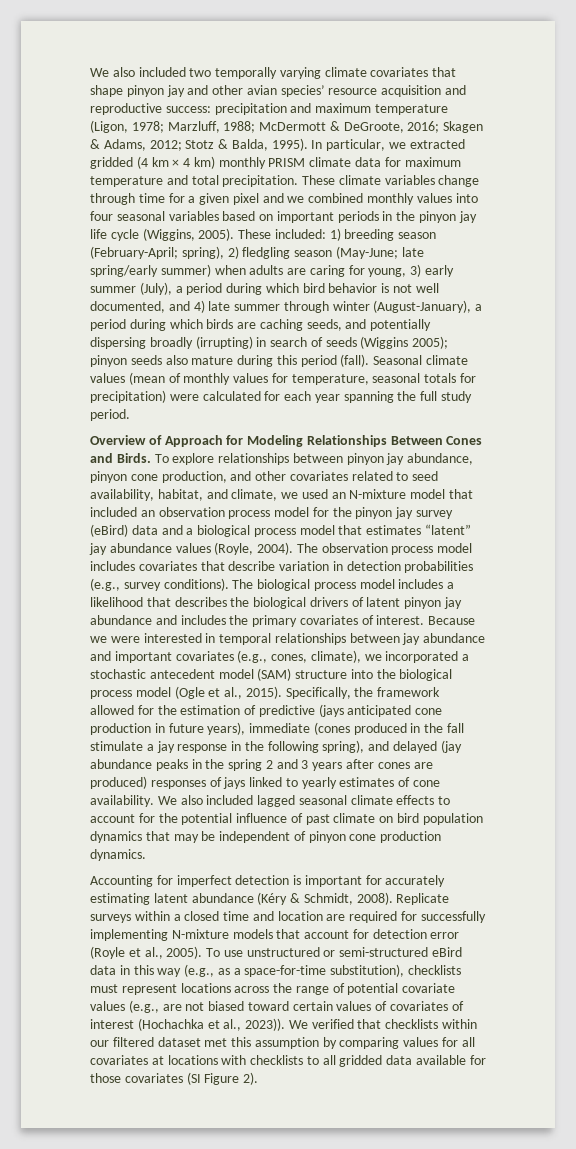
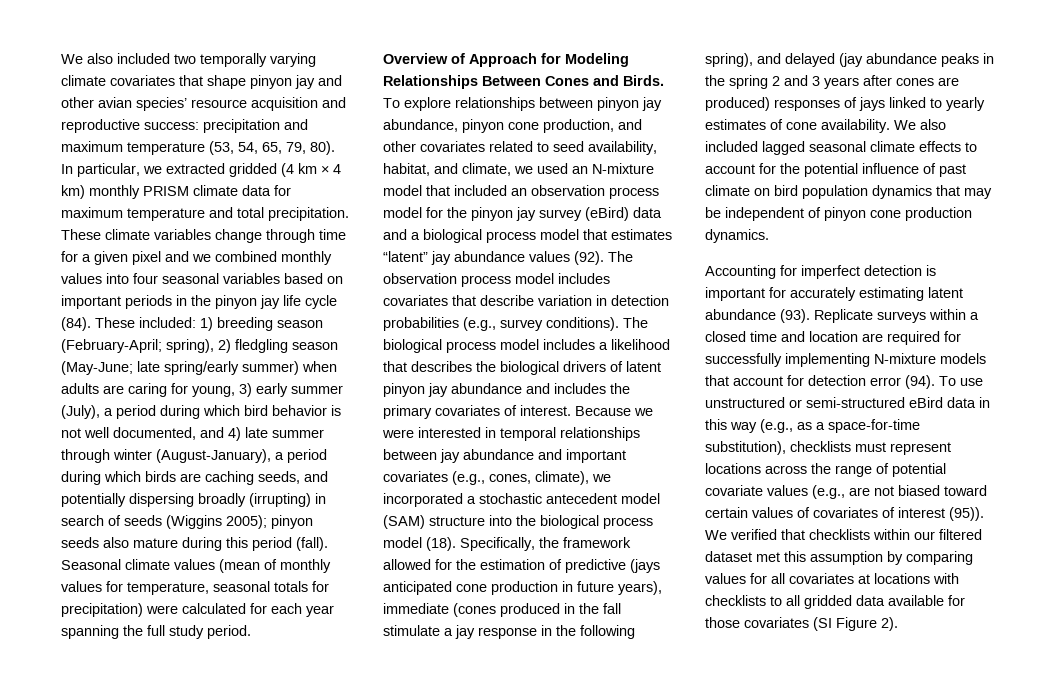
[90,120,484,133] [90,138,308,151] (Ligon, 1978; Marzluff, 1988; McDermott & DeGroote, 2016; Skagen & Adams, 2012; Stotz & Balda, 1995). -> [209,141,335,155] (53, 54, 65, 79, 80).
[142,228,235,241] (Wiggins, 2005). -> [61,317,91,331] (84).
[214,542,294,555] (Royle, 2004). -> [574,251,604,265] (92).
[174,686,282,699] (Ogle et al., 2015). -> [426,537,456,551] (18).
[257,892,393,905] (Kéry & Schmidt, 2008). -> [780,309,810,323] (93).
[90,946,203,959] (Royle et al., 2005). -> [905,375,935,389] (94).
[137,1018,286,1031] (Hochachka et al., 2023)). -> [949,507,984,521] (95)).

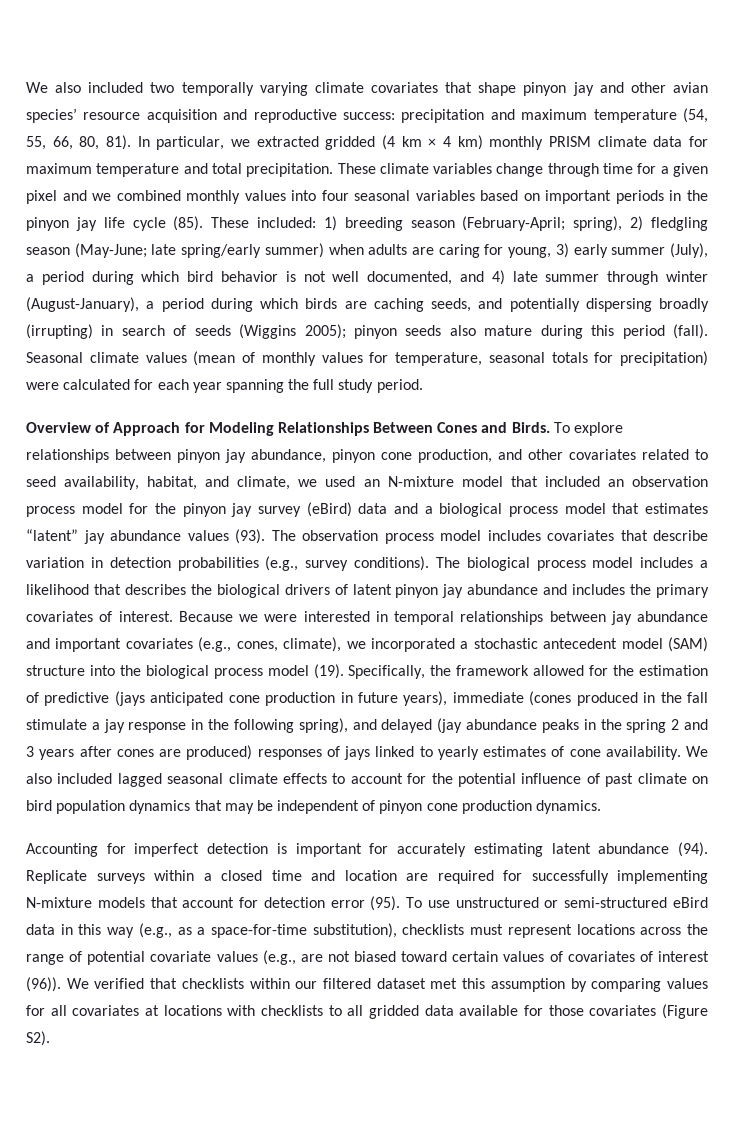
[209,141,335,155] (53, 54, 65, 79, 80). -> [682,108,708,123] [26,135,131,150] (54, 55, 66, 80, 81).
[61,317,91,331] (84). -> [173,216,204,231] (85).
[574,251,604,265] (92). -> [235,529,265,544] (93).
[426,537,456,551] (18). -> [313,664,344,679] (19).
[780,309,810,323] (93). -> [678,842,709,857] (94).
[905,375,935,389] (94). -> [370,896,401,911] (95).
[949,507,984,521] (95)). -> [26,977,61,992] (96)).
[813,617,898,631] (SI Figure 2). -> [661,1004,708,1019] [26,1031,50,1046] (Figure S2).

